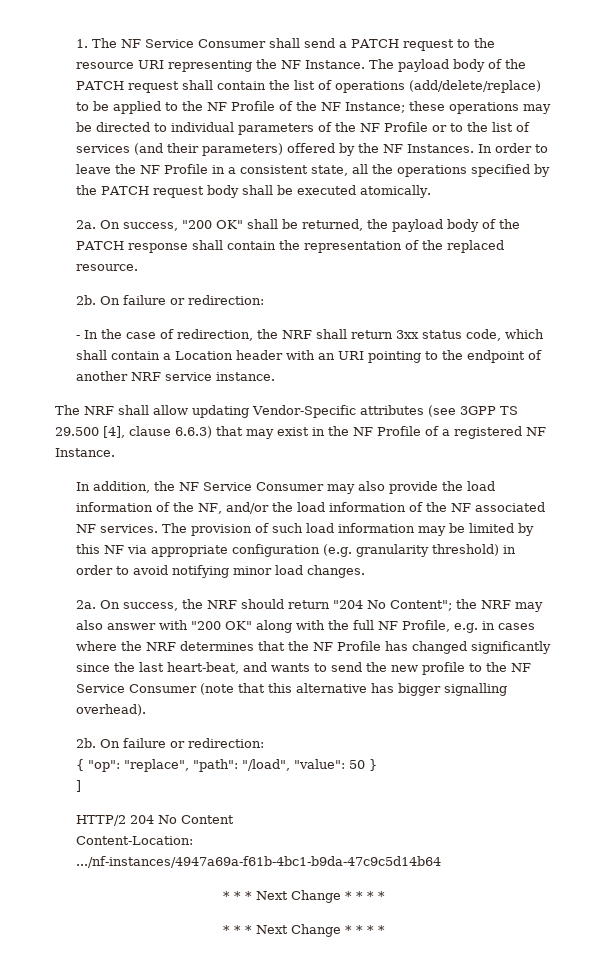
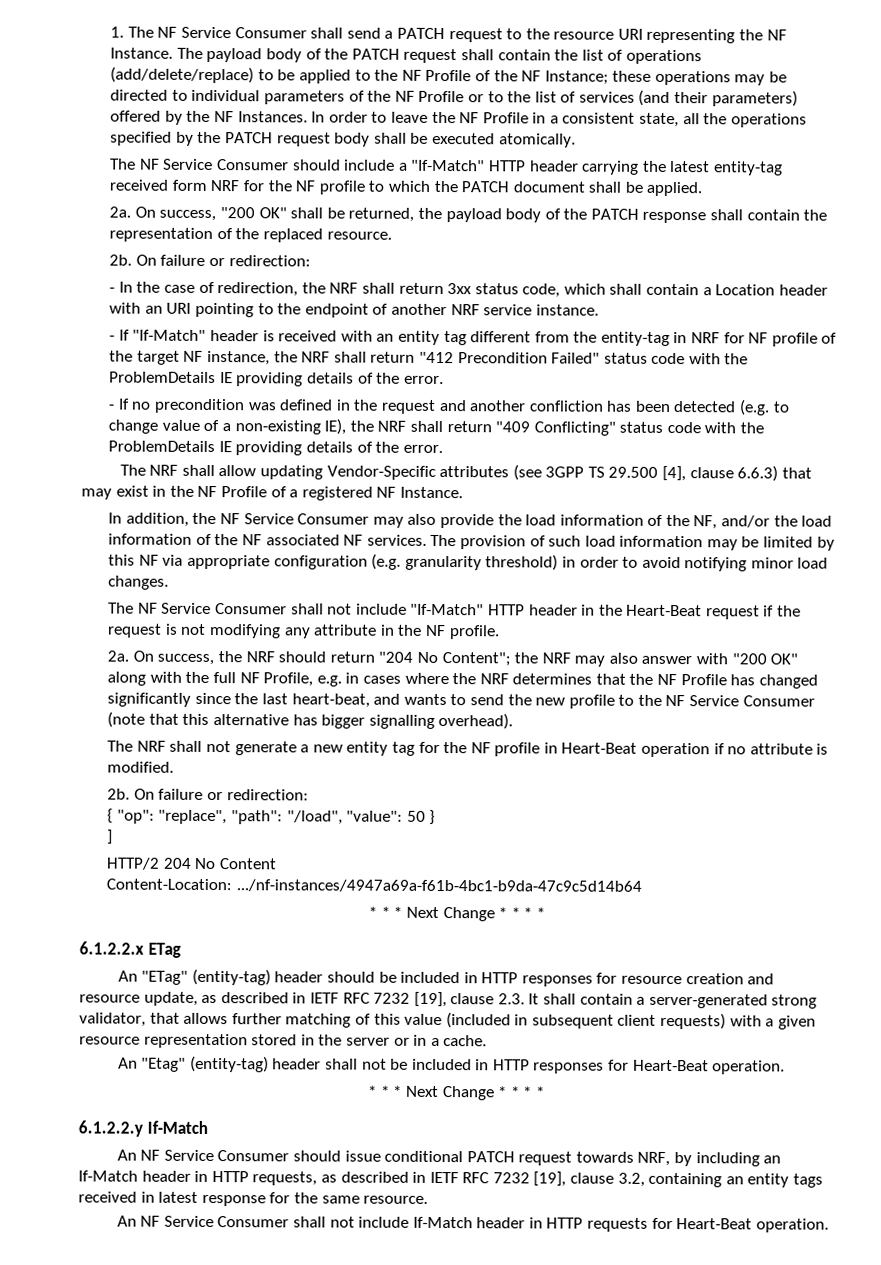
(431, 191) none -> [110,158,783,176] [109,179,703,197] // The NF Service Consumer should include a "If-Match" HTTP header carrying the latest entity-tag received form NRF for the NF profile to which the PATCH document shall be applied.
(275, 376) none -> [109,329,838,347] [109,350,749,366] [109,371,444,387] [108,398,790,416] [108,418,765,436] [108,440,443,456] // - If "If-Match" header is received with an entity tag different from the entity-tag in NRF for NF profile of the target NF instance, the NRF shall return "412 Precondition Failed" status code with the ProblemDetails IE providing details of the error. // - If no precondition was defined in the request and another confliction has been detected (e.g. to change value of a non-existing IE), the NRF shall return "409 Conflicting" status code with the ProblemDetails IE providing details of the error.
(365, 571) none -> [108,602,802,620] [107,623,500,640] // The NF Service Consumer shall not include "If-Match" HTTP header in the Heart-Beat request if the request is not modifying any attribute in the NF profile.
(146, 710) none -> [107,740,829,758] [107,761,175,773] // The NRF shall not generate a new entity tag for the NF profile in Heart-Beat operation if no attribute is modified.
[223,924,385,937] // * * * Next Change * * * * -> [79,941,181,958] [117,968,775,987] [79,991,818,1009] [79,1012,816,1030] [79,1033,488,1049] [117,1055,786,1075] [367,1085,545,1101] [78,1120,208,1137] [116,1149,782,1167] [78,1170,824,1188] [78,1191,429,1207] [116,1215,829,1233] // 6.1.2.2.x ETag // An "ETag" (entity-tag) header should be included in HTTP responses for resource creation and resource update, as described in IETF RFC 7232 [19], clause 2.3. It shall contain a server-generated strong validator, that allows further matching of this value (included in subsequent client requests) with a given resource representation stored in the server or in a cache. // An "Etag" (entity-tag) header shall not be included in HTTP responses for Heart-Beat operation. // * * * Next Change * * * * // 6.1.2.2.y If-Match // An NF Service Consumer should issue conditional PATCH request towards NRF, by including an If-Match header in HTTP requests, as described in IETF RFC 7232 [19], clause 3.2, containing an entity tags received in latest response for the same resource. // An NF Service Consumer shall not include If-Match header in HTTP requests for Heart-Beat operation.

